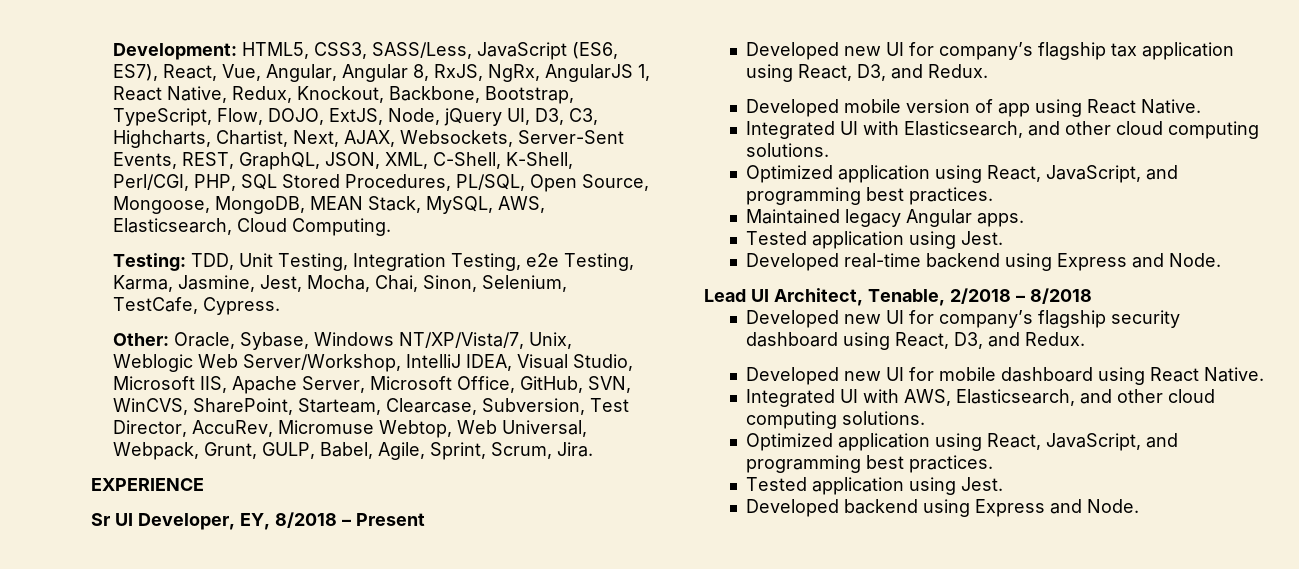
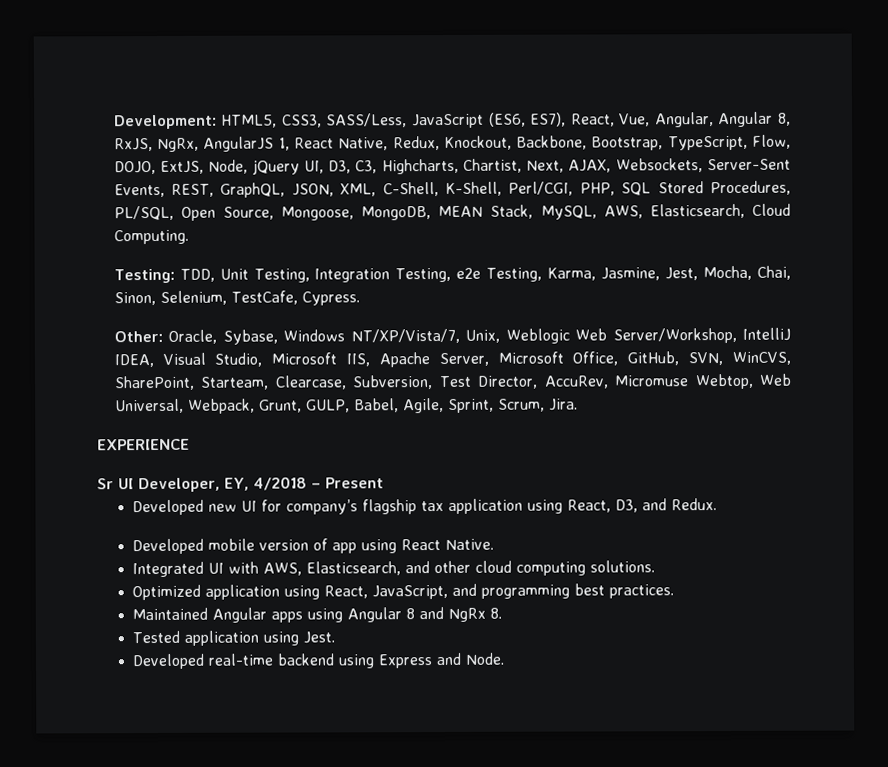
[275,512,337,528] 8/2018 -> [253,476,307,491] 4/2018
(899, 128) none -> [263,562,303,576] AWS,
[844,209,1024,227] legacy Angular apps. -> [212,606,503,623] Angular apps using Angular 8 and NgRx 8.
[704,288,1092,306] [745,310,1180,328] [745,332,1085,350] [745,367,1264,385] [745,389,1215,407] [745,411,925,429] [745,433,1178,451] [745,455,993,473] [745,477,1003,495] [745,499,1139,517] // Lead UI Architect, Tenable, 2/2018 – 8/2018 // Developed new UI for company’s flagship security dashboard using React, D3, and Redux. // Developed new UI for mobile dashboard using React Native. // Integrated UI with AWS, Elasticsearch, and other cloud computing solutions. // Optimized application using React, JavaScript, and programming best practices. // Tested application using Jest. // Developed backend using Express and Node. -> (505, 658) none

